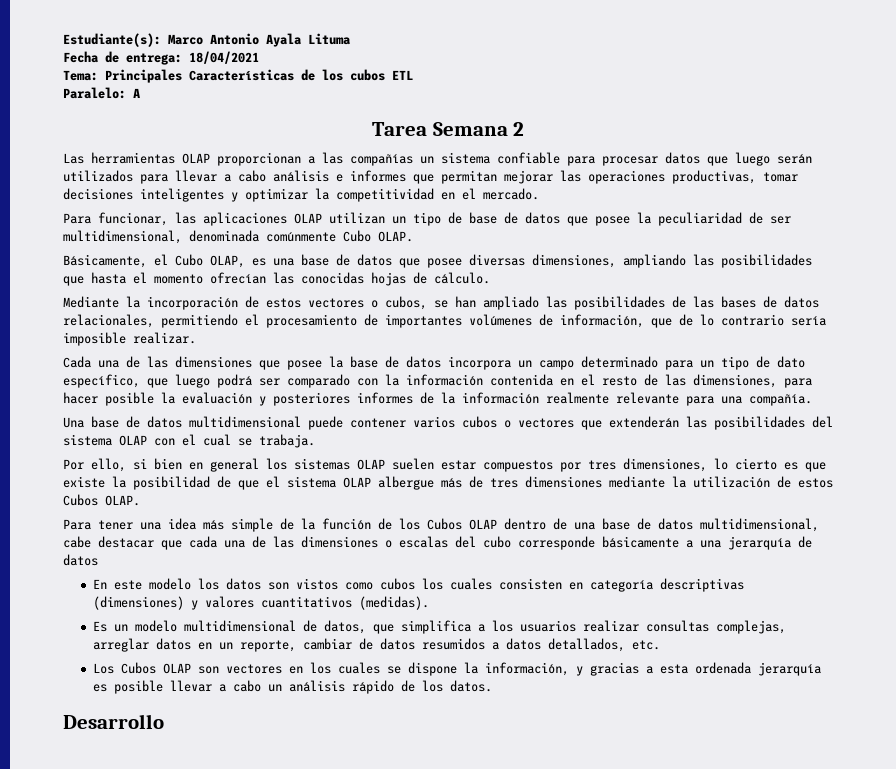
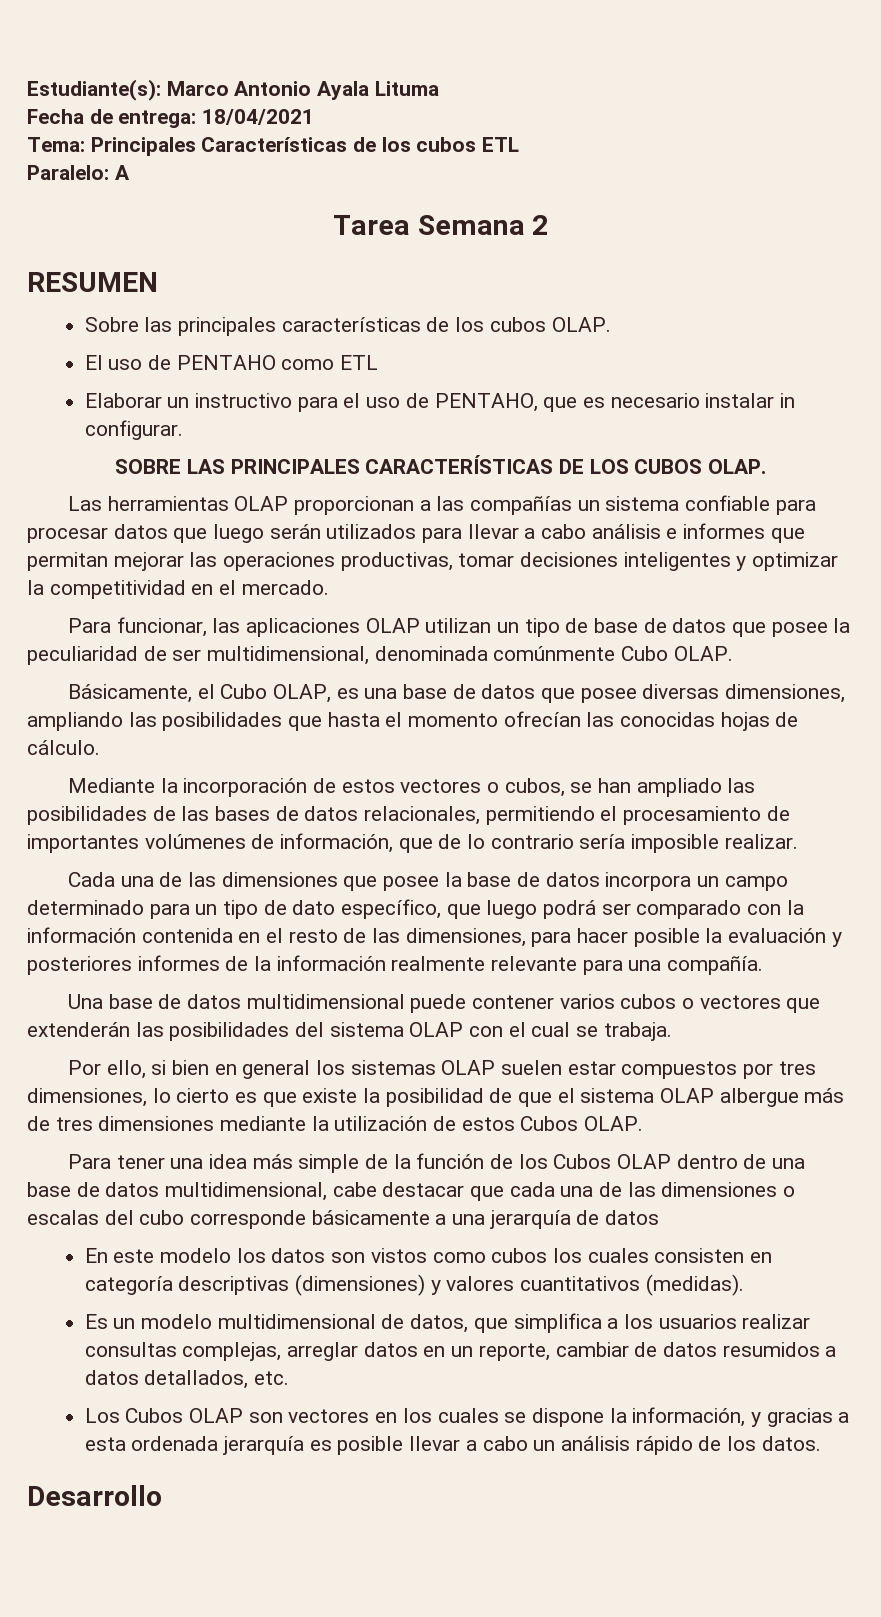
(525, 129) none -> [27,272,158,292] [84,317,611,336] [84,355,379,370] [84,393,795,412] [84,420,183,440] [115,455,766,474] // RESUMEN // Sobre las principales características de los cubos OLAP. // El uso de PENTAHO como ETL // Elaborar un instructivo para el uso de PENTAHO, que es necesario instalar in configurar. // SOBRE LAS PRINCIPALES CARACTERÍSTICAS DE LOS CUBOS OLAP.

